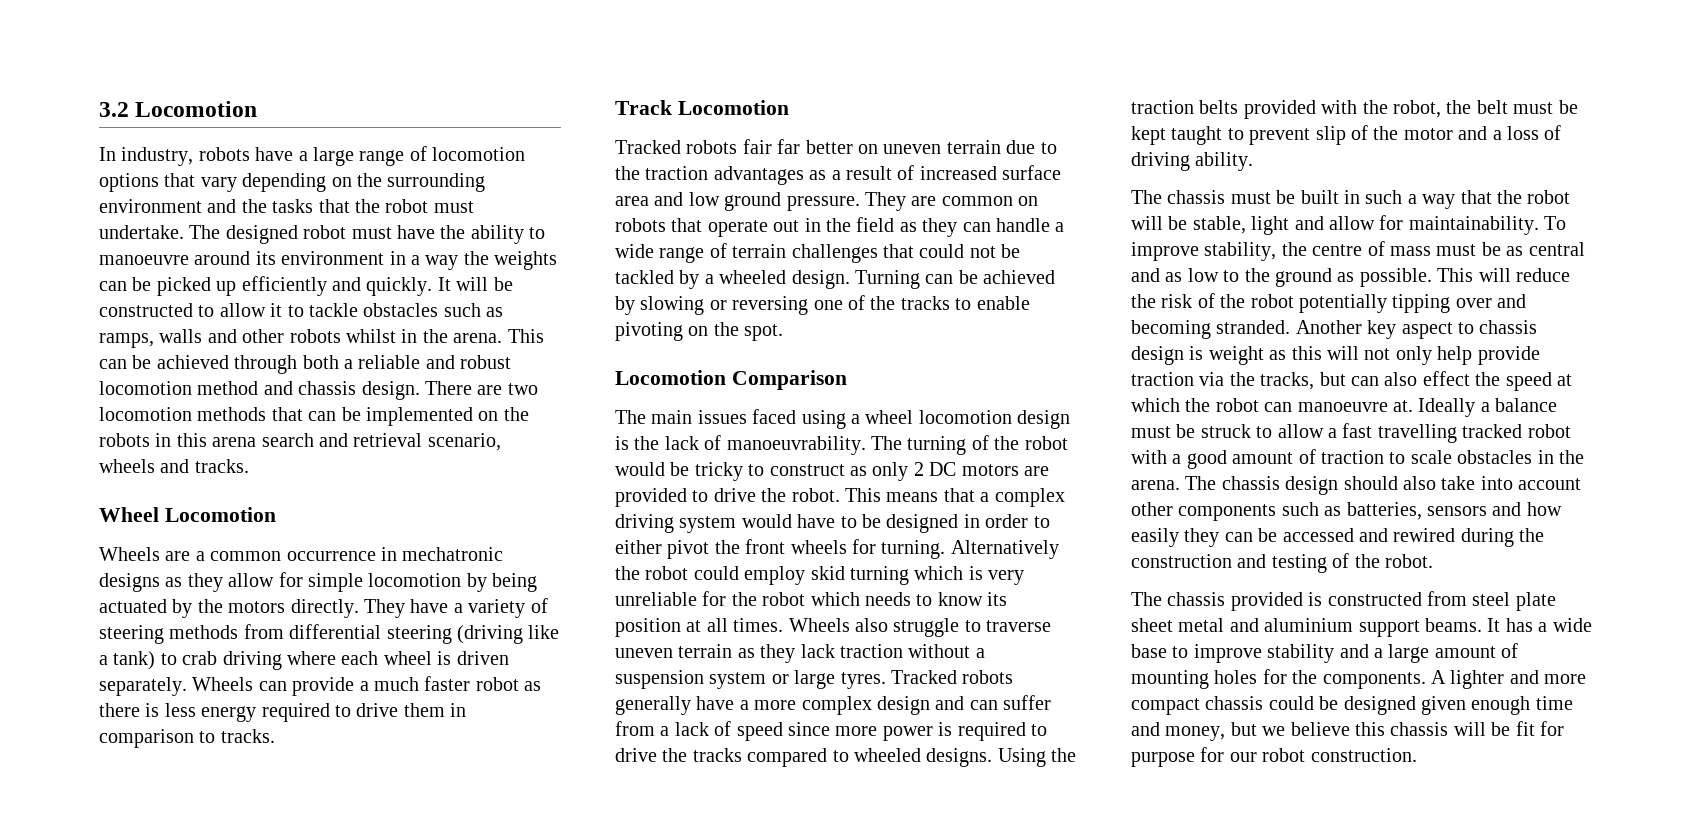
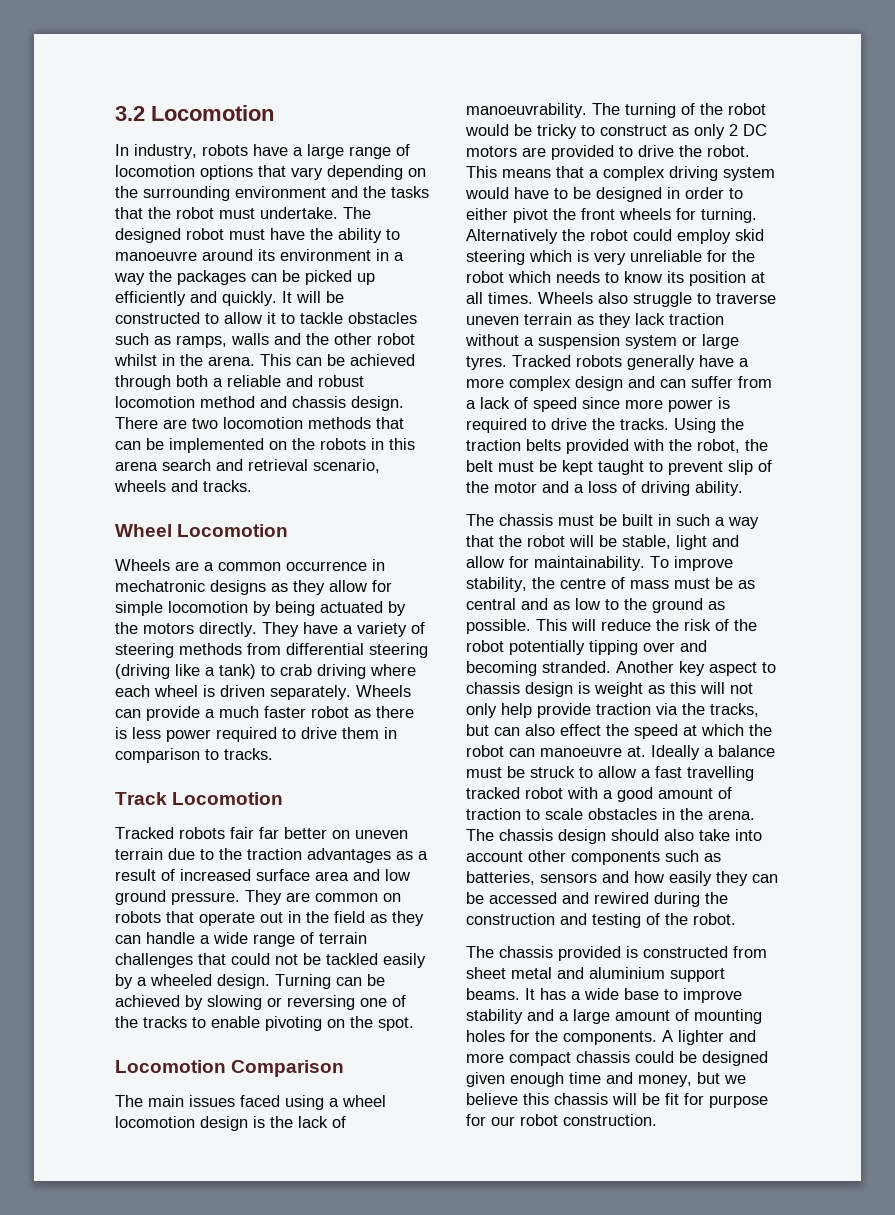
[494,251,558,270] weights -> [177,270,246,285] packages
[242,329,341,343] other robots -> [306,333,415,345] the other robot
[201,706,257,722] energy -> [166,729,211,742] power
(674, 277) none -> [383,953,426,968] easily
[850,566,909,585] turning -> [466,250,525,265] steering
[692,748,993,767] tracks compared to wheeled designs. -> [620,418,669,430] tracks.
[1472,592,1556,611] steel plate -> (767, 952) none

